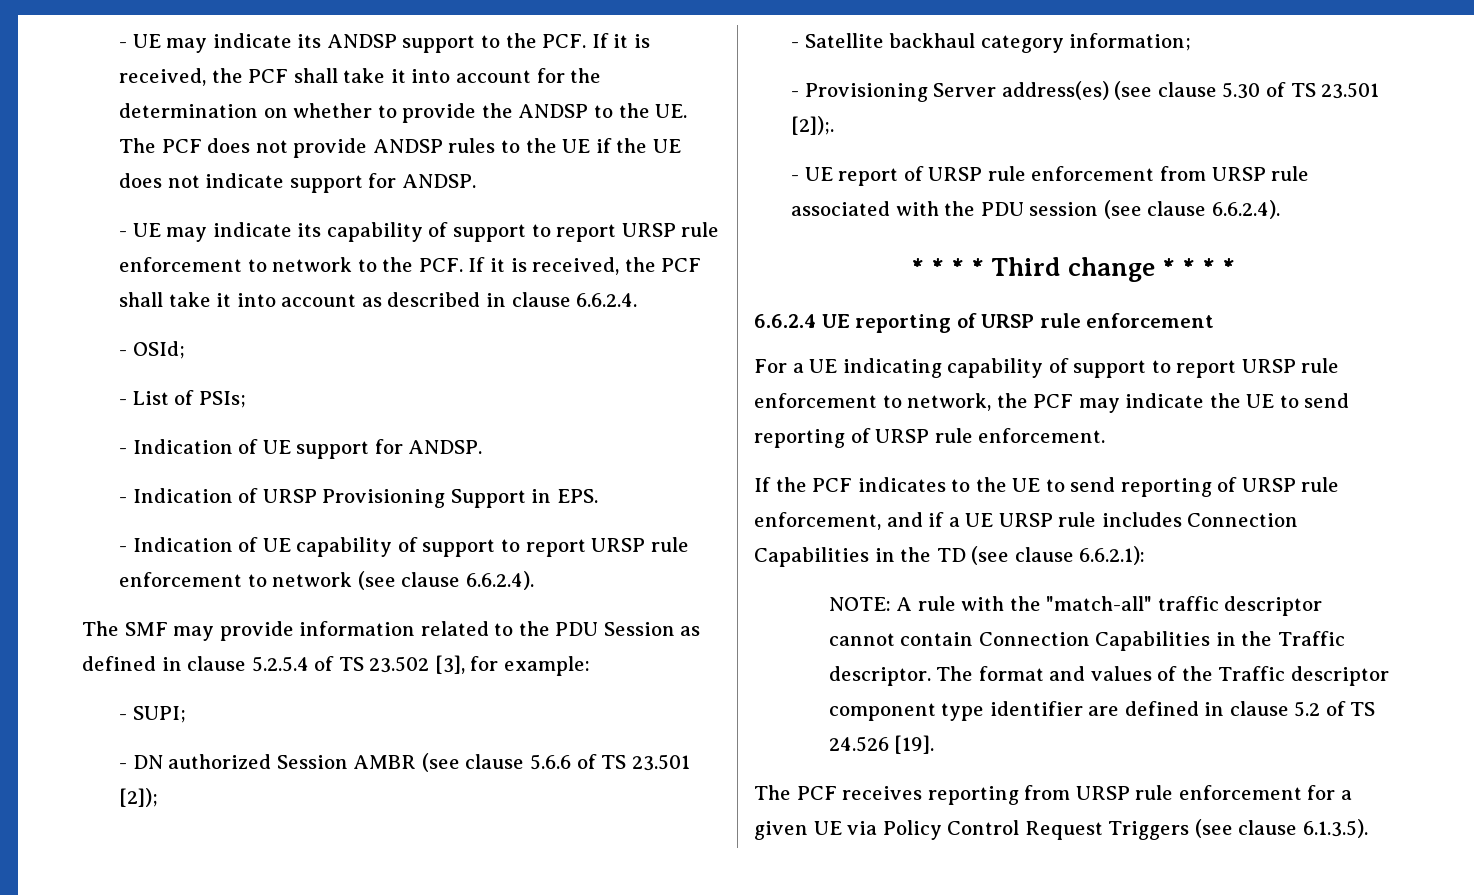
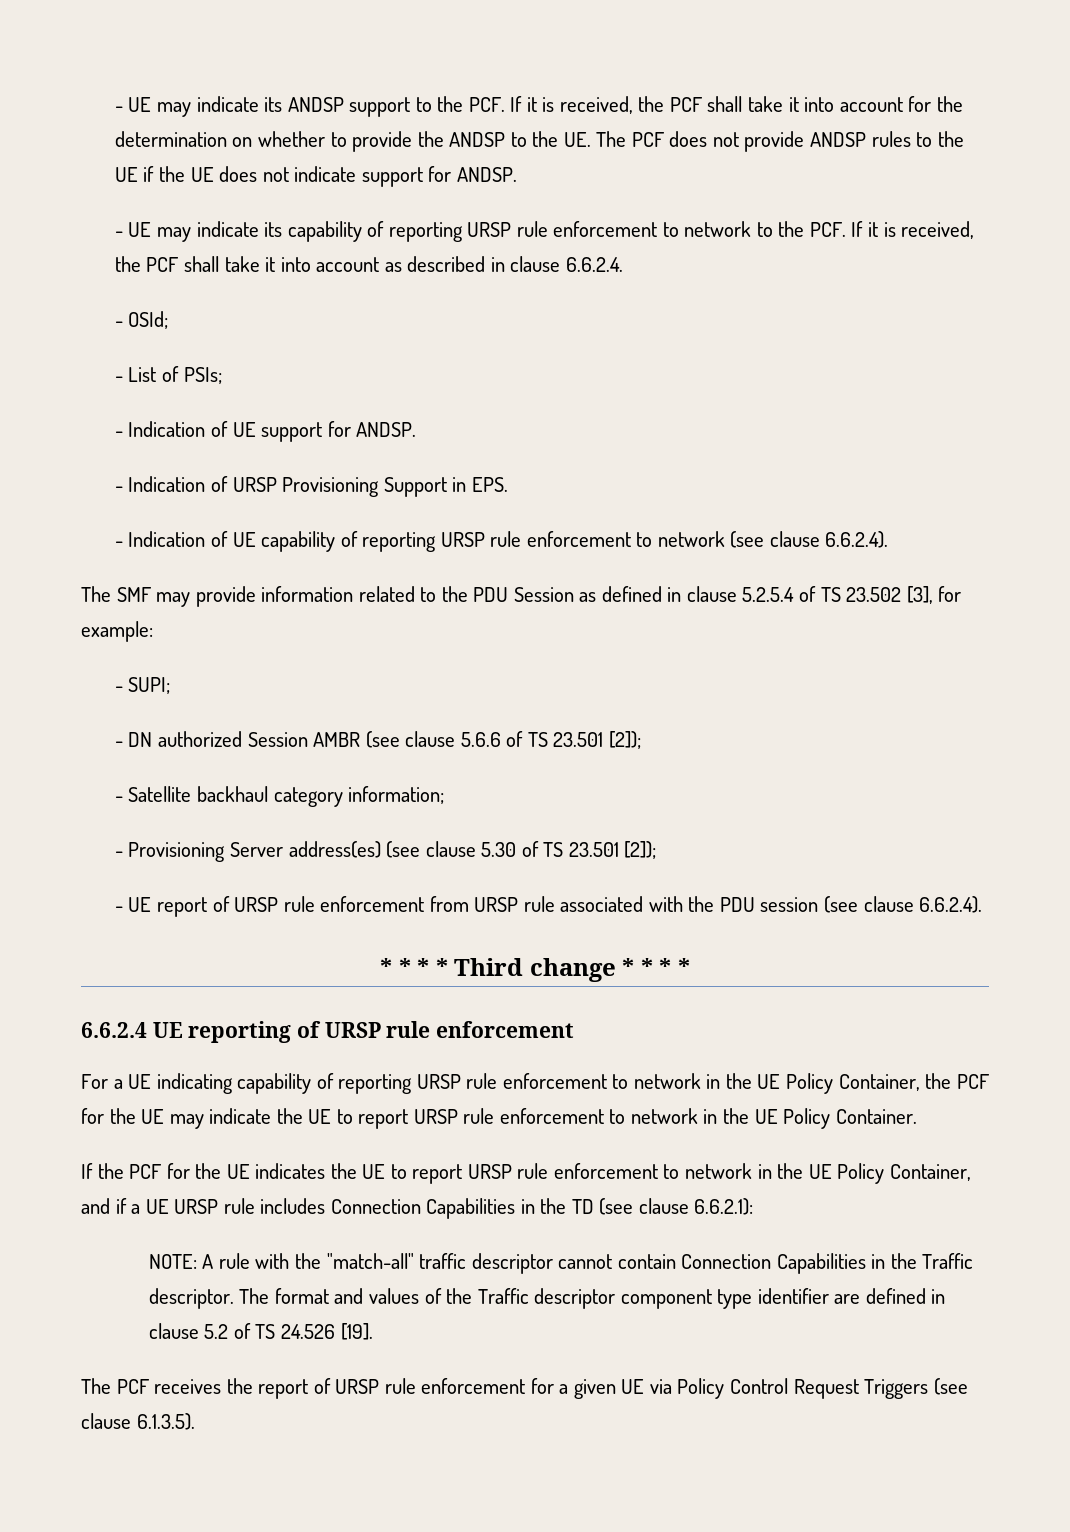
[453,224,617,242] support to report -> [388,222,463,242] reporting
[422,539,586,557] support to report -> [362,532,437,552] reporting
[791,116,835,135] [2]);. -> [624,841,657,859] [2]);
[1073,358,1340,378] [754,393,1350,413] [754,428,1106,448] [754,477,1340,497] [754,512,881,530] support to report URSP rule enforcement to network, the PCF may indicate the UE to send reporting of URSP rule enforcement. // If the PCF indicates to the UE to send reporting of URSP rule enforcement, -> [338,1073,990,1094] [81,1108,917,1129] [81,1163,971,1184] reporting URSP rule enforcement to network in the UE Policy Container, the PCF for the UE may indicate the UE to report URSP rule enforcement to network in the UE Policy Container. // If the PCF for the UE indicates the UE to report URSP rule enforcement to network in the UE Policy Container,
[927,785,1071,805] reporting from -> [226,1378,331,1399] the report of

